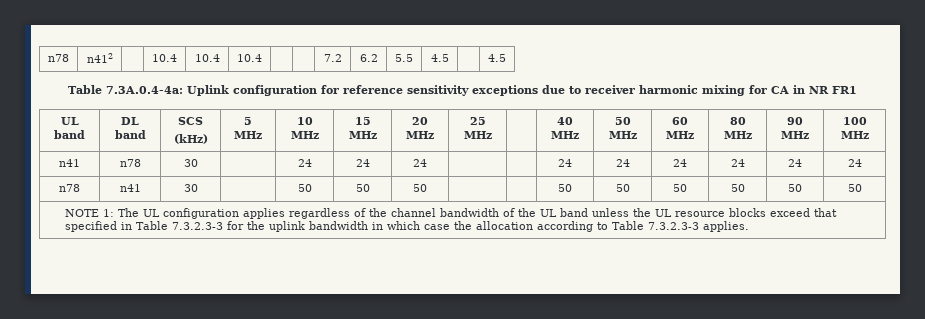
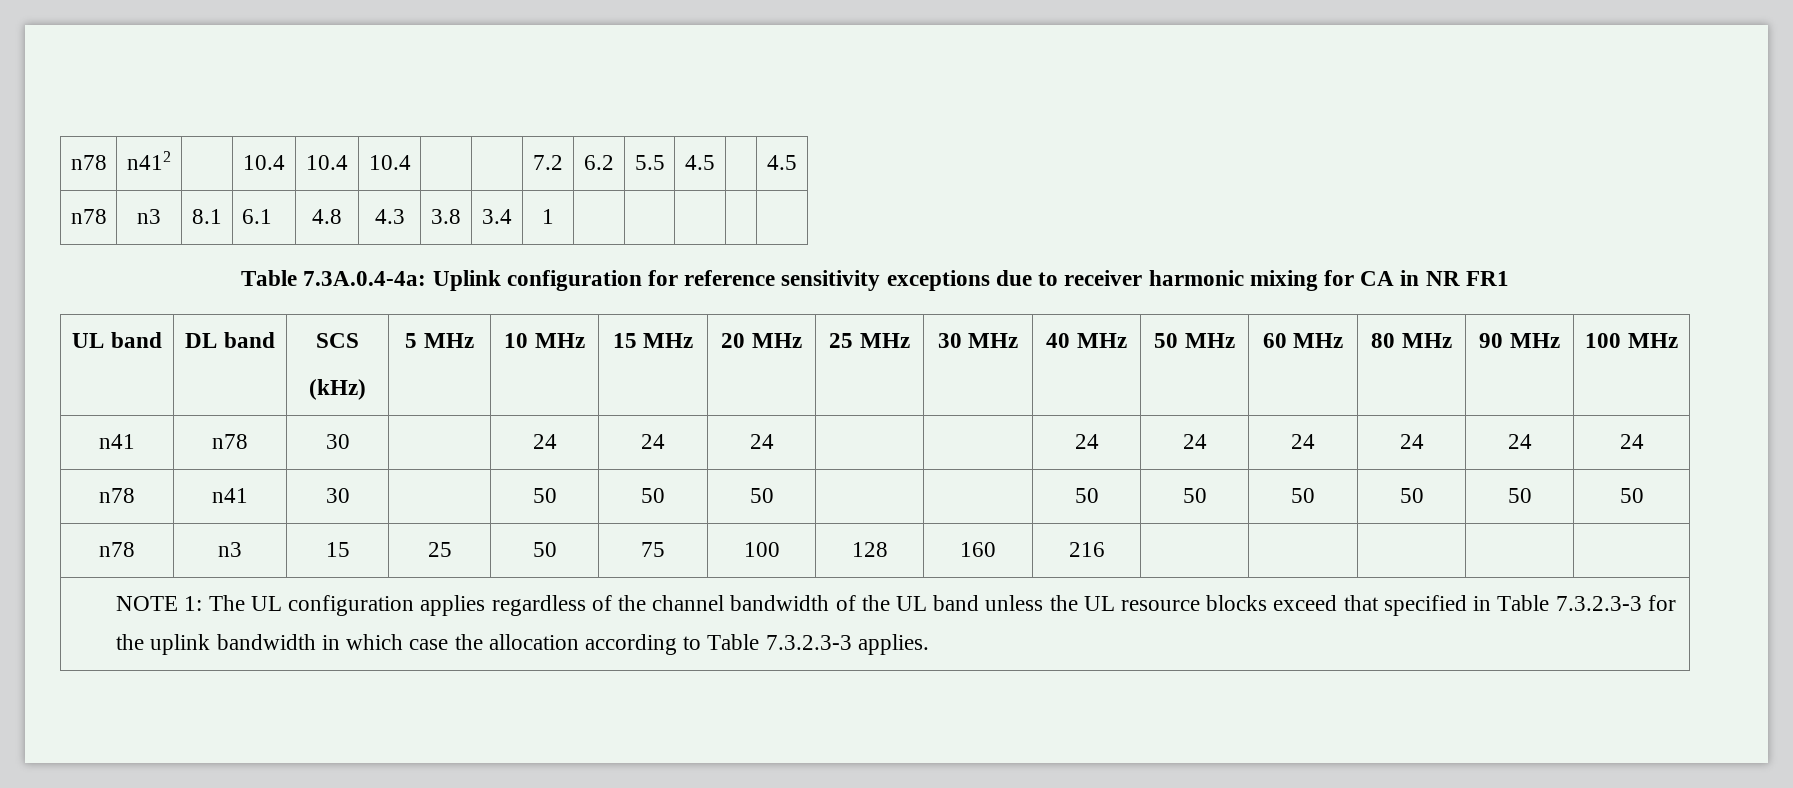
(506, 58) none -> [70,209,107,224] [137,209,161,224] [192,209,222,224] [241,209,272,224] [312,209,342,224] [374,209,405,224] [431,209,461,224] [482,209,512,224] [542,209,554,224] // n78 | n3 | 8.1 | 6.1 | 4.8 | 4.3 | 3.8 | 3.4 | 1 | | | | |
(492, 135) none -> [937,333,1019,348] 30 MHz
(862, 188) none -> [99,542,135,557] [218,542,242,557] [325,542,350,557] [427,542,452,557] [532,542,557,557] [641,542,665,557] [743,542,780,557] [851,542,888,557] [960,542,996,557] [1068,542,1105,557] // n78 | n3 | 15 | 25 | 50 | 75 | 100 | 128 | 160 | 216 | | | | |

